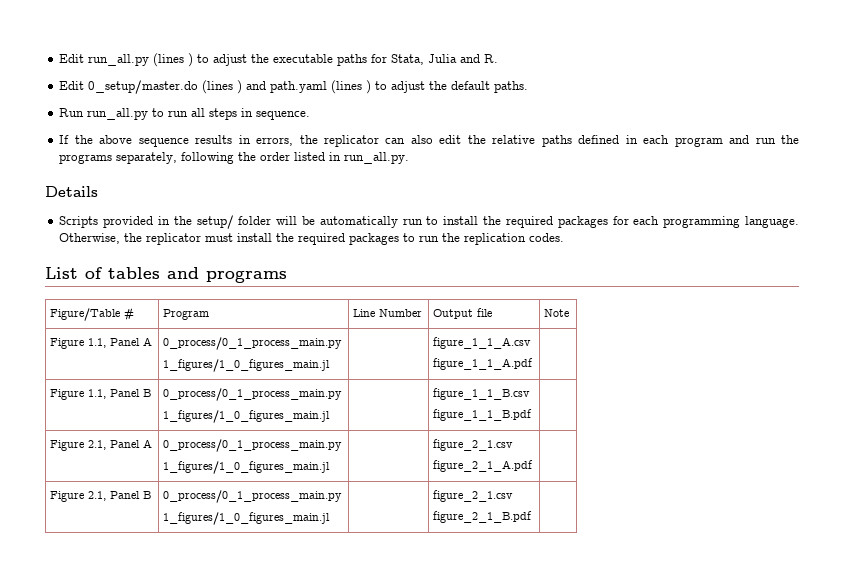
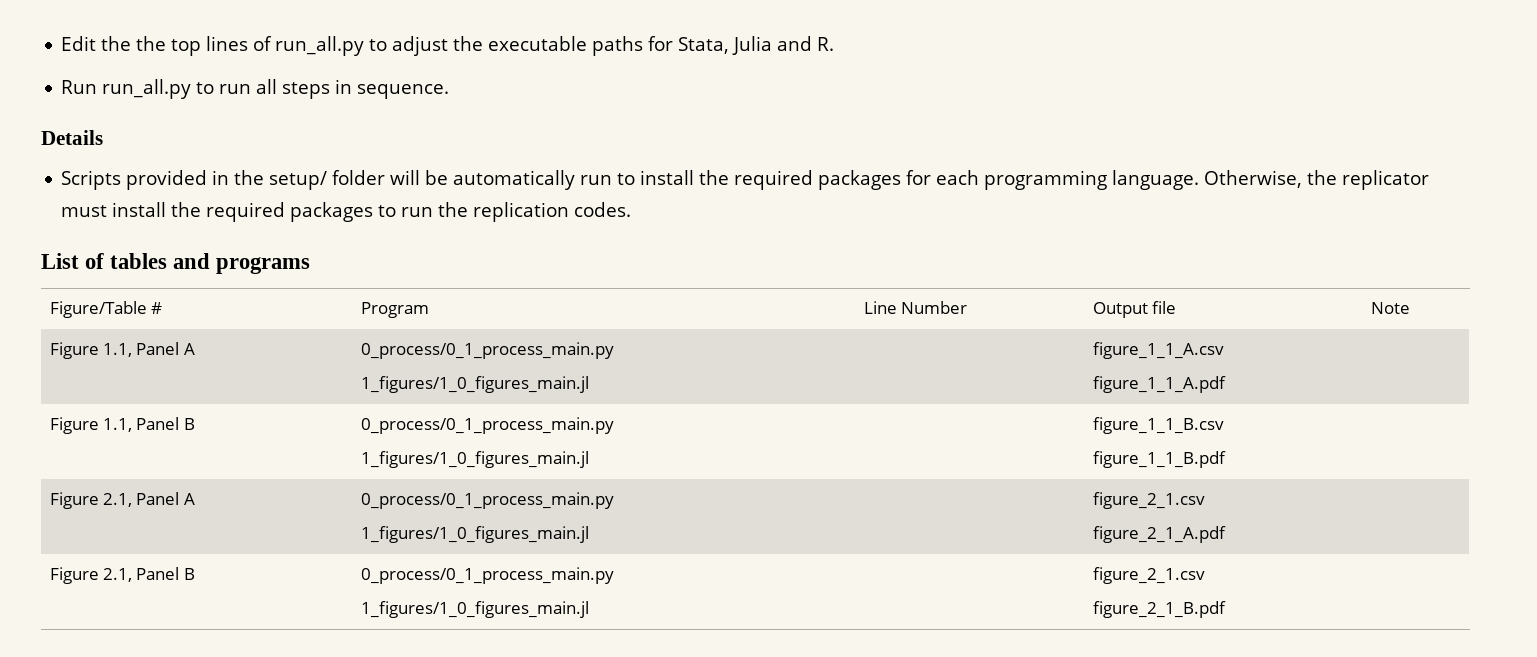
[59,53,194,67] Edit run_all.py (lines ) -> [61,36,365,56] Edit the the top lines of run_all.py
[59,80,529,94] // Edit 0_setup/master.do (lines ) and path.yaml (lines ) to adjust the default paths. -> (835, 44) none
[59,135,799,147] [59,152,410,164] // If the above sequence results in errors, the replicator can also edit the relative paths defined in each program and run the programs separately, following the order listed in run_all.py. -> (450, 91) none

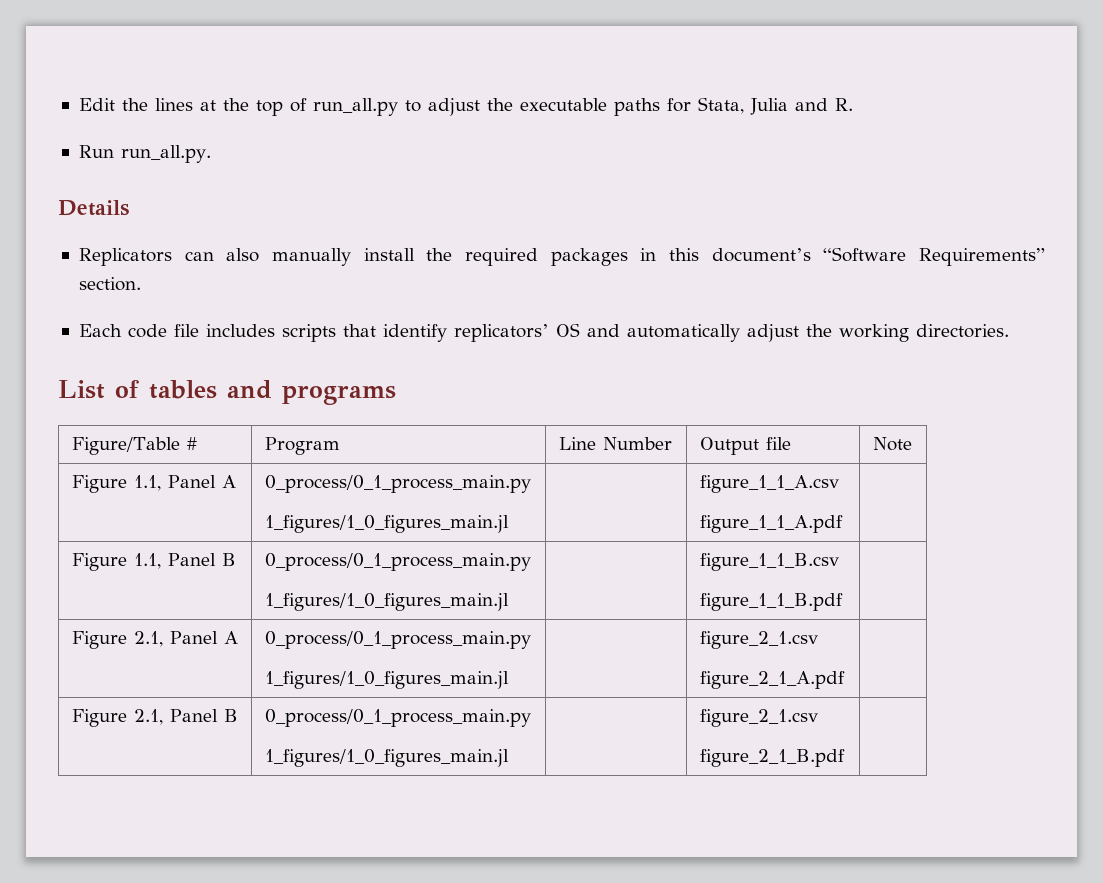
(132, 43) none -> [154,98,216,111] lines at
[206,36,249,51] lines -> (283, 108) none
[102,79,450,99] [41,130,103,145] [61,170,1430,190] [61,202,632,222] run_all.py to run all steps in sequence. // Details // Scripts provided in the setup/ folder will be automatically run to install the required packages for each programming language. Otherwise, the replicator must install the required packages to run the replication codes. -> [120,145,211,163] [58,200,129,216] [78,247,1045,266] [78,277,141,291] [78,323,1009,342] run_all.py. // Details // Replicators can also manually install the required packages in this document’s “Software Requirements” section. // Each code file includes scripts that identify replicators’ OS and automatically adjust the working directories.

